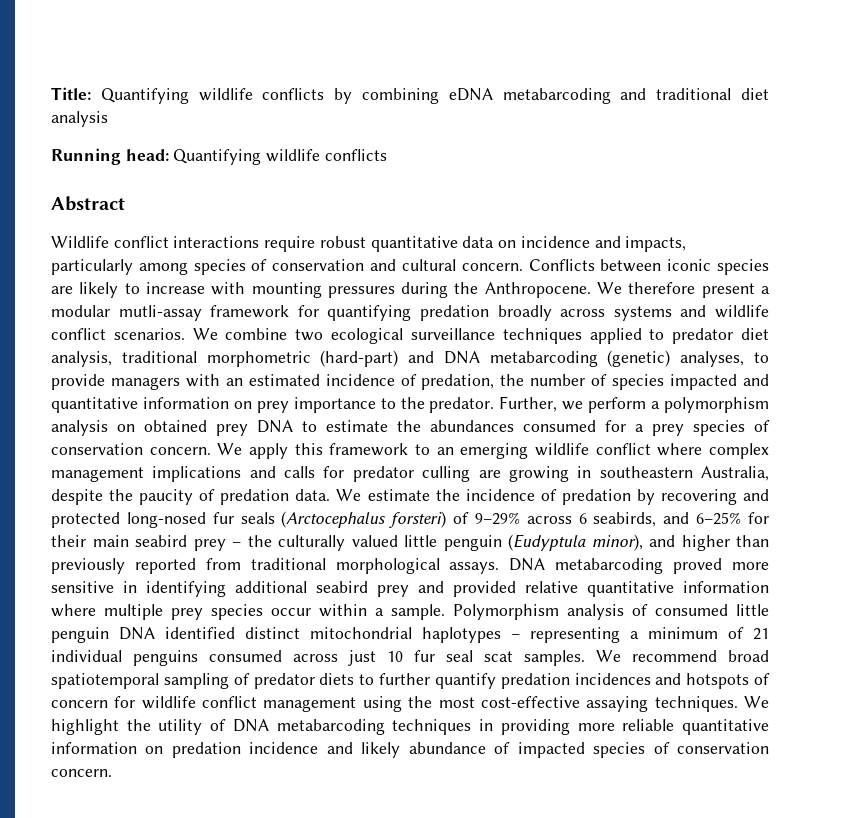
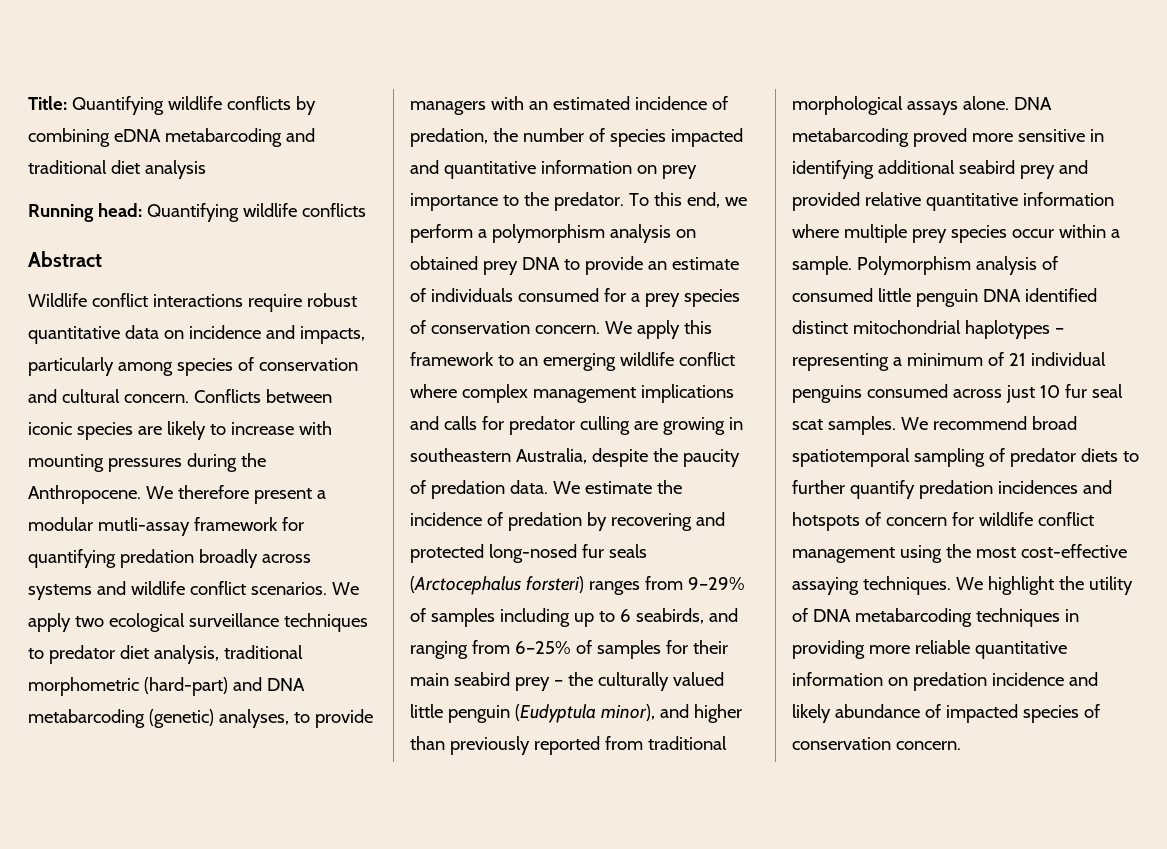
[225,328,288,340] combine -> [28,613,71,632] apply
[589,328,642,344] applied -> (368, 622) none
[499,396,558,412] Further, -> [628,192,720,208] To this end,
[326,420,514,432] estimate the abundances -> [584,256,739,275] [410,288,513,302] provide an estimate of individuals
[453,512,742,527] of 9–29% across 6 seabirds, and 6–25% -> [588,576,745,595] [410,608,738,627] [410,640,661,659] ranges from 9–29% of samples including up to 6 seabirds, and ranging from 6–25% of samples
[449,562,500,574] assays. -> [906,96,1009,115] assays alone.

